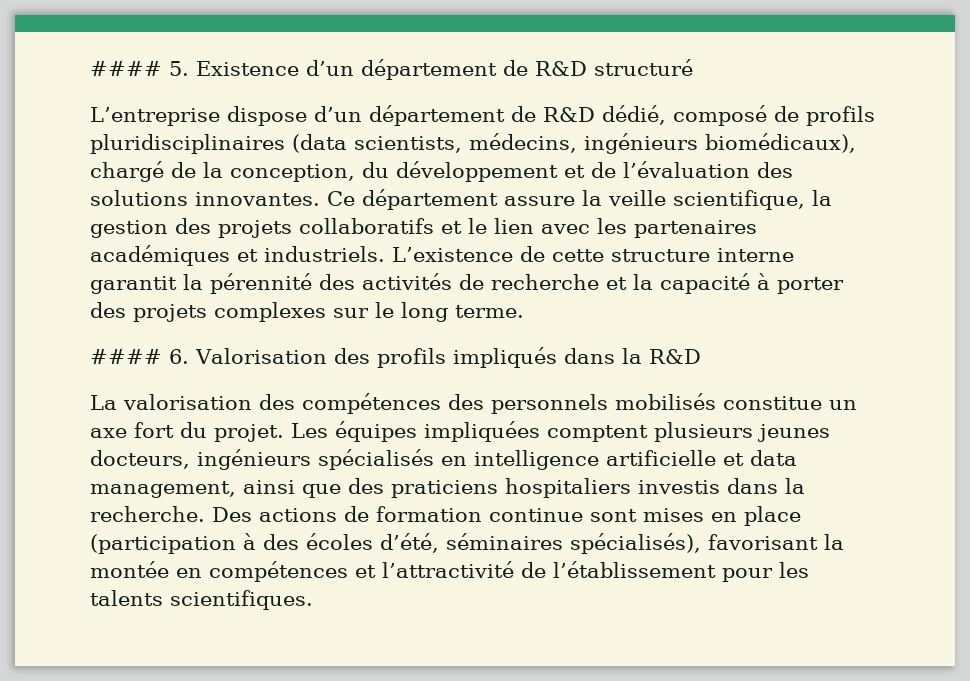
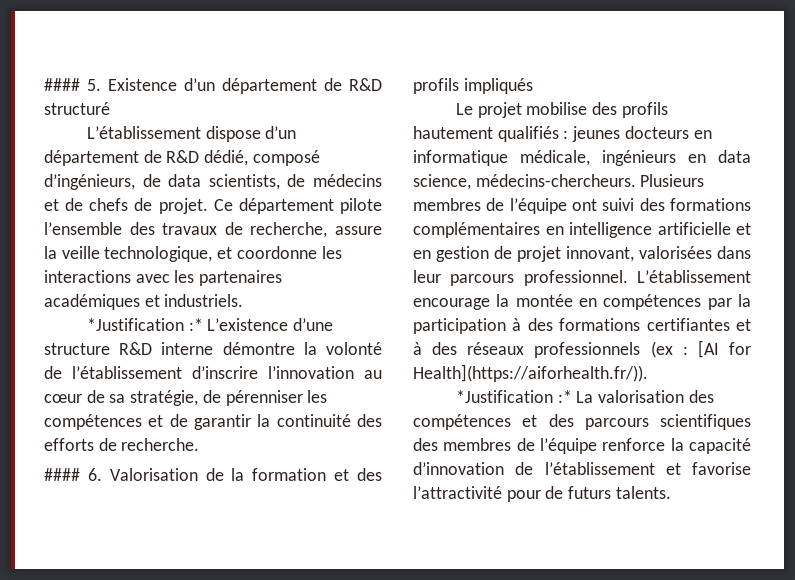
[90,107,220,126] L’entreprise -> [86,126,201,139] L’établissement
[773,106,875,126] [90,133,856,154] [90,161,793,182] [90,189,832,210] [90,218,534,238] de profils pluridisciplinaires (data scientists, médecins, ingénieurs biomédicaux), chargé de la conception, du développement et de l’évaluation des solutions innovantes. Ce département assure la veille scientifique, la gestion des projets collaboratifs et le lien -> [44,174,382,190] [44,198,382,214] [44,222,382,238] [44,246,342,262] [44,270,131,283] d’ingénieurs, de data scientists, de médecins et de chefs de projet. Ce département pilote l’ensemble des travaux de recherche, assure la veille technologique, et coordonne les interactions
[392,246,794,262] [90,273,844,294] [90,302,524,322] L’existence de cette structure interne garantit la pérennité des activités de recherche et la capacité à porter des projets complexes sur le long terme. -> [86,318,334,331] [44,342,382,355] [44,366,382,379] [44,390,328,406] [44,414,382,430] [44,438,200,451] // *Justification :* L’existence d’une structure R&D interne démontre la volonté de l’établissement d’inscrire l’innovation au cœur de sa stratégie, de pérenniser les compétences et de garantir la continuité des efforts de recherche.
(327, 356) none -> [205,468,350,481] de la formation et
[563,348,701,364] [90,393,857,414] [90,421,830,442] [90,449,797,470] [90,478,805,498] [90,506,801,526] [90,533,844,554] [90,561,809,582] [90,590,313,610] dans la R&D // La valorisation des compétences des personnels mobilisés constitue un axe fort du projet. Les équipes impliquées comptent plusieurs jeunes docteurs, ingénieurs spécialisés en intelligence artificielle et data management, ainsi que des praticiens hospitaliers investis dans la recherche. Des actions de formation continue sont mises en place (participation à des écoles d’été, séminaires spécialisés), favorisant la montée en compétences et l’attractivité de l’établissement pour les talents scientifiques. -> [455,102,668,118] [413,126,712,142] [413,150,751,166] [413,174,705,190] [413,198,751,214] [413,222,751,238] [413,246,751,262] [413,270,751,286] [413,294,751,310] [413,318,751,334] [413,340,751,358] [413,364,648,382] [455,390,714,403] [413,414,751,430] [413,438,751,454] [413,462,751,475] [413,486,671,502] // Le projet mobilise des profils hautement qualifiés : jeunes docteurs en informatique médicale, ingénieurs en data science, médecins-chercheurs. Plusieurs membres de l’équipe ont suivi des formations complémentaires en intelligence artificielle et en gestion de projet innovant, valorisées dans leur parcours professionnel. L’établissement encourage la montée en compétences par la participation à des formations certifiantes et à des réseaux professionnels (ex : [AI for Health](https://aiforhealth.fr/)). // *Justification :* La valorisation des compétences et des parcours scientifiques des membres de l’équipe renforce la capacité d’innovation de l’établissement et favorise l’attractivité pour de futurs talents.

